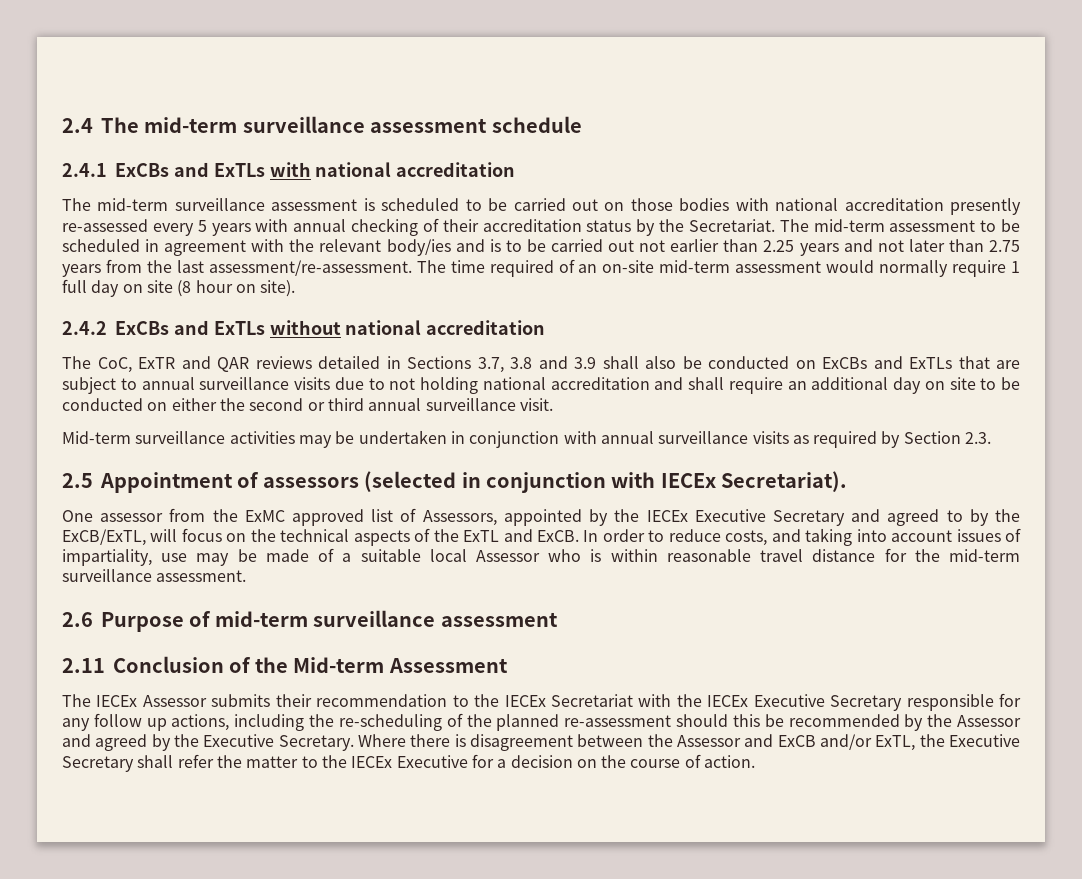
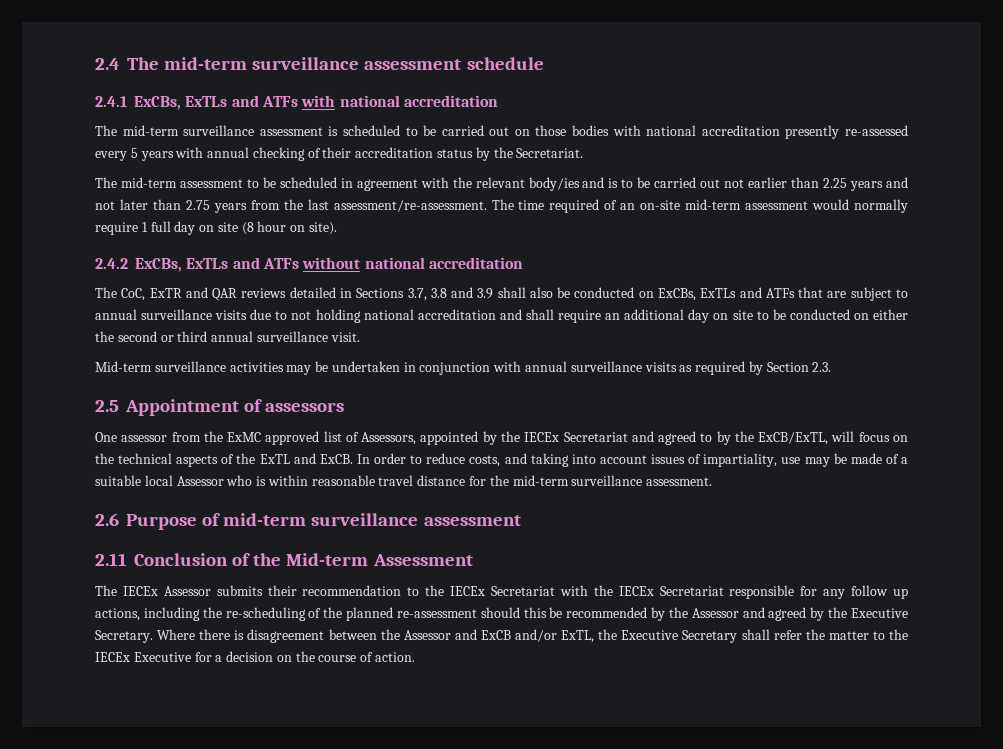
[115,162,265,177] ExCBs and ExTLs -> [134,95,298,110] ExCBs, ExTLs and ATFs
(775, 225) none -> (584, 153) //
[115,320,265,335] ExCBs and ExTLs -> [135,257,299,272] ExCBs, ExTLs and ATFs
[822,356,952,369] ExCBs and ExTLs -> [658,287,795,301] ExCBs, ExTLs and ATFs
[364,471,848,493] (selected in conjunction with IECEx Secretariat). -> (345, 407) none
[694,509,845,526] Executive Secretary -> [563,432,628,442] Secretariat
[753,694,903,711] Executive Secretary -> [659,586,724,596] Secretariat

